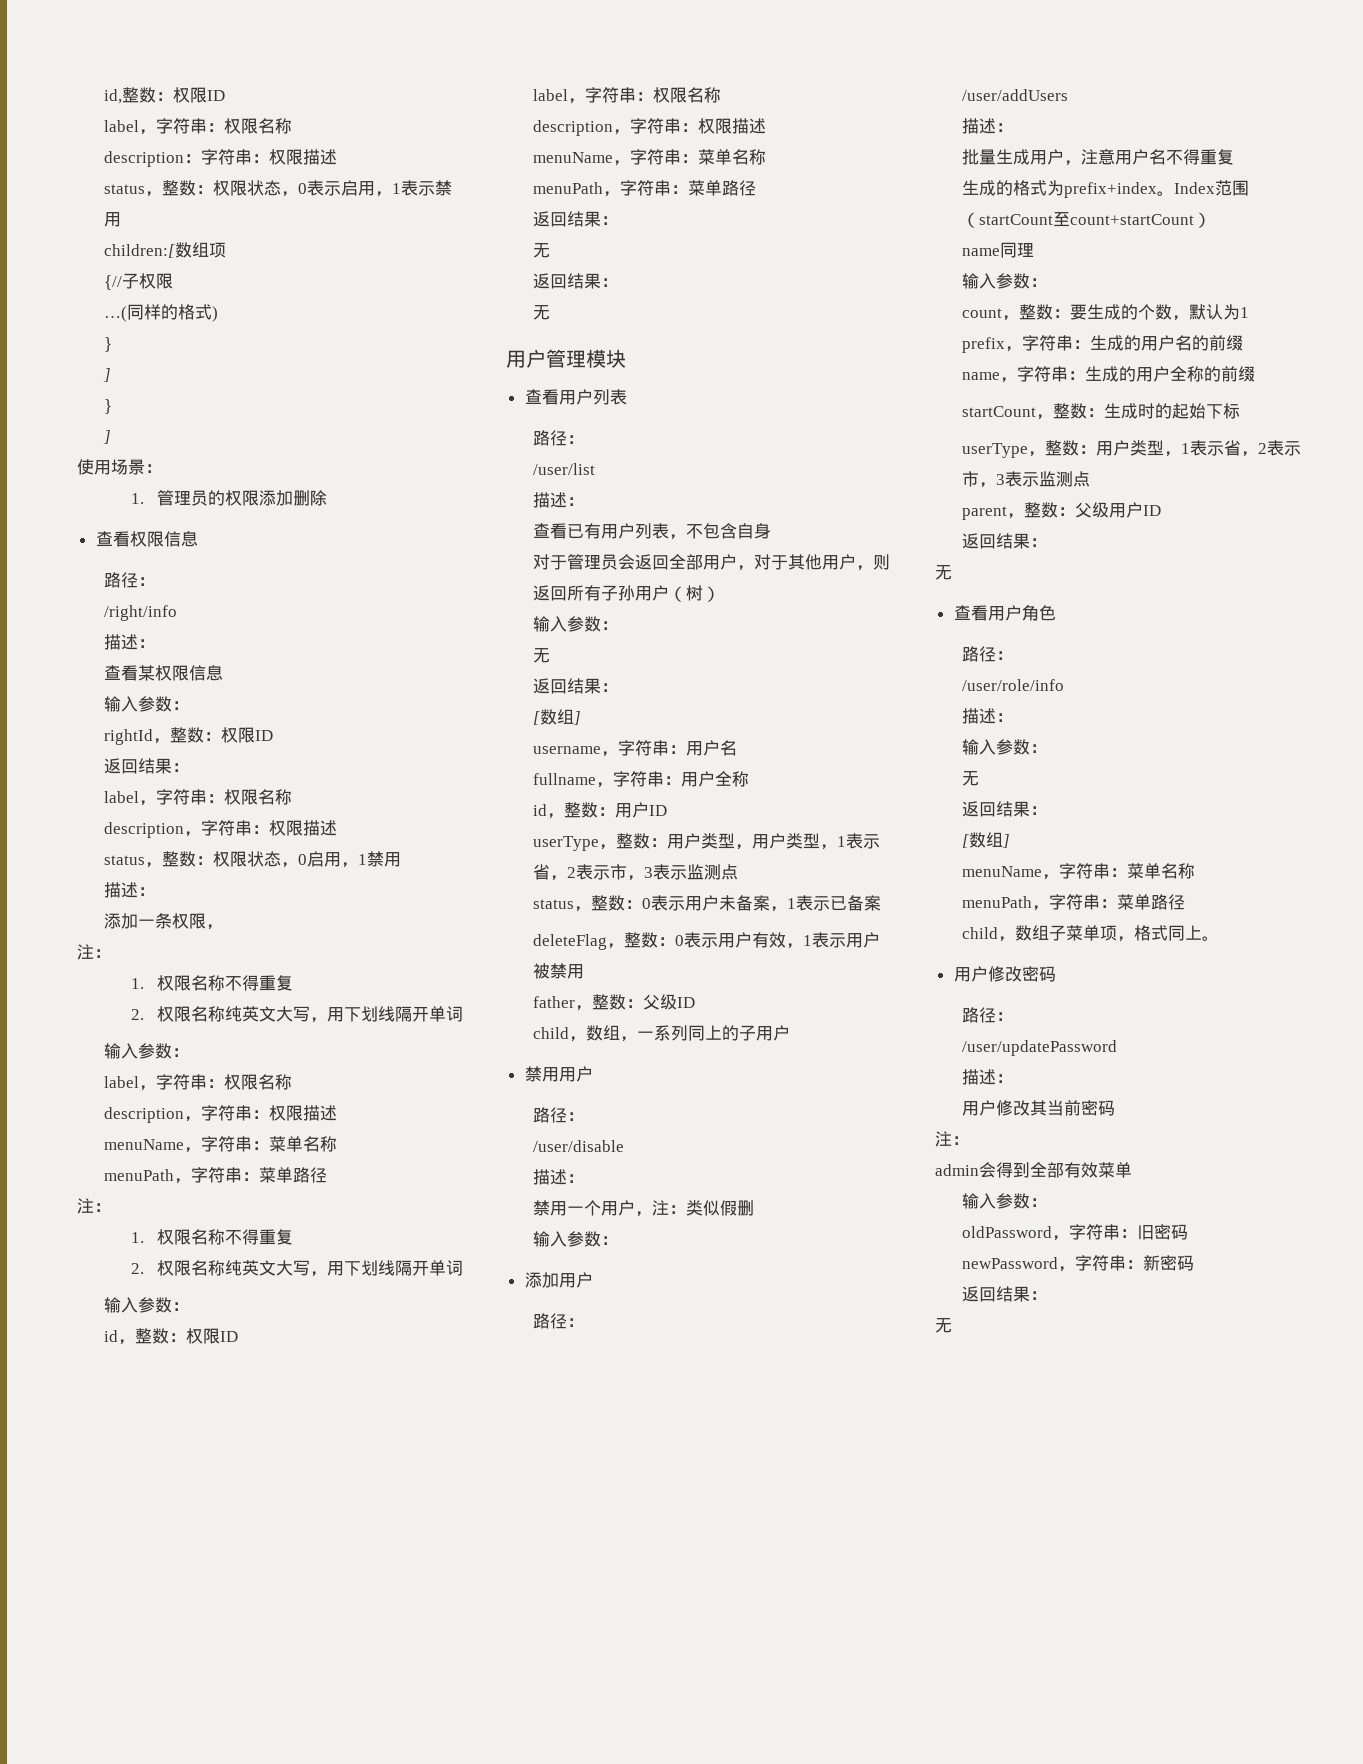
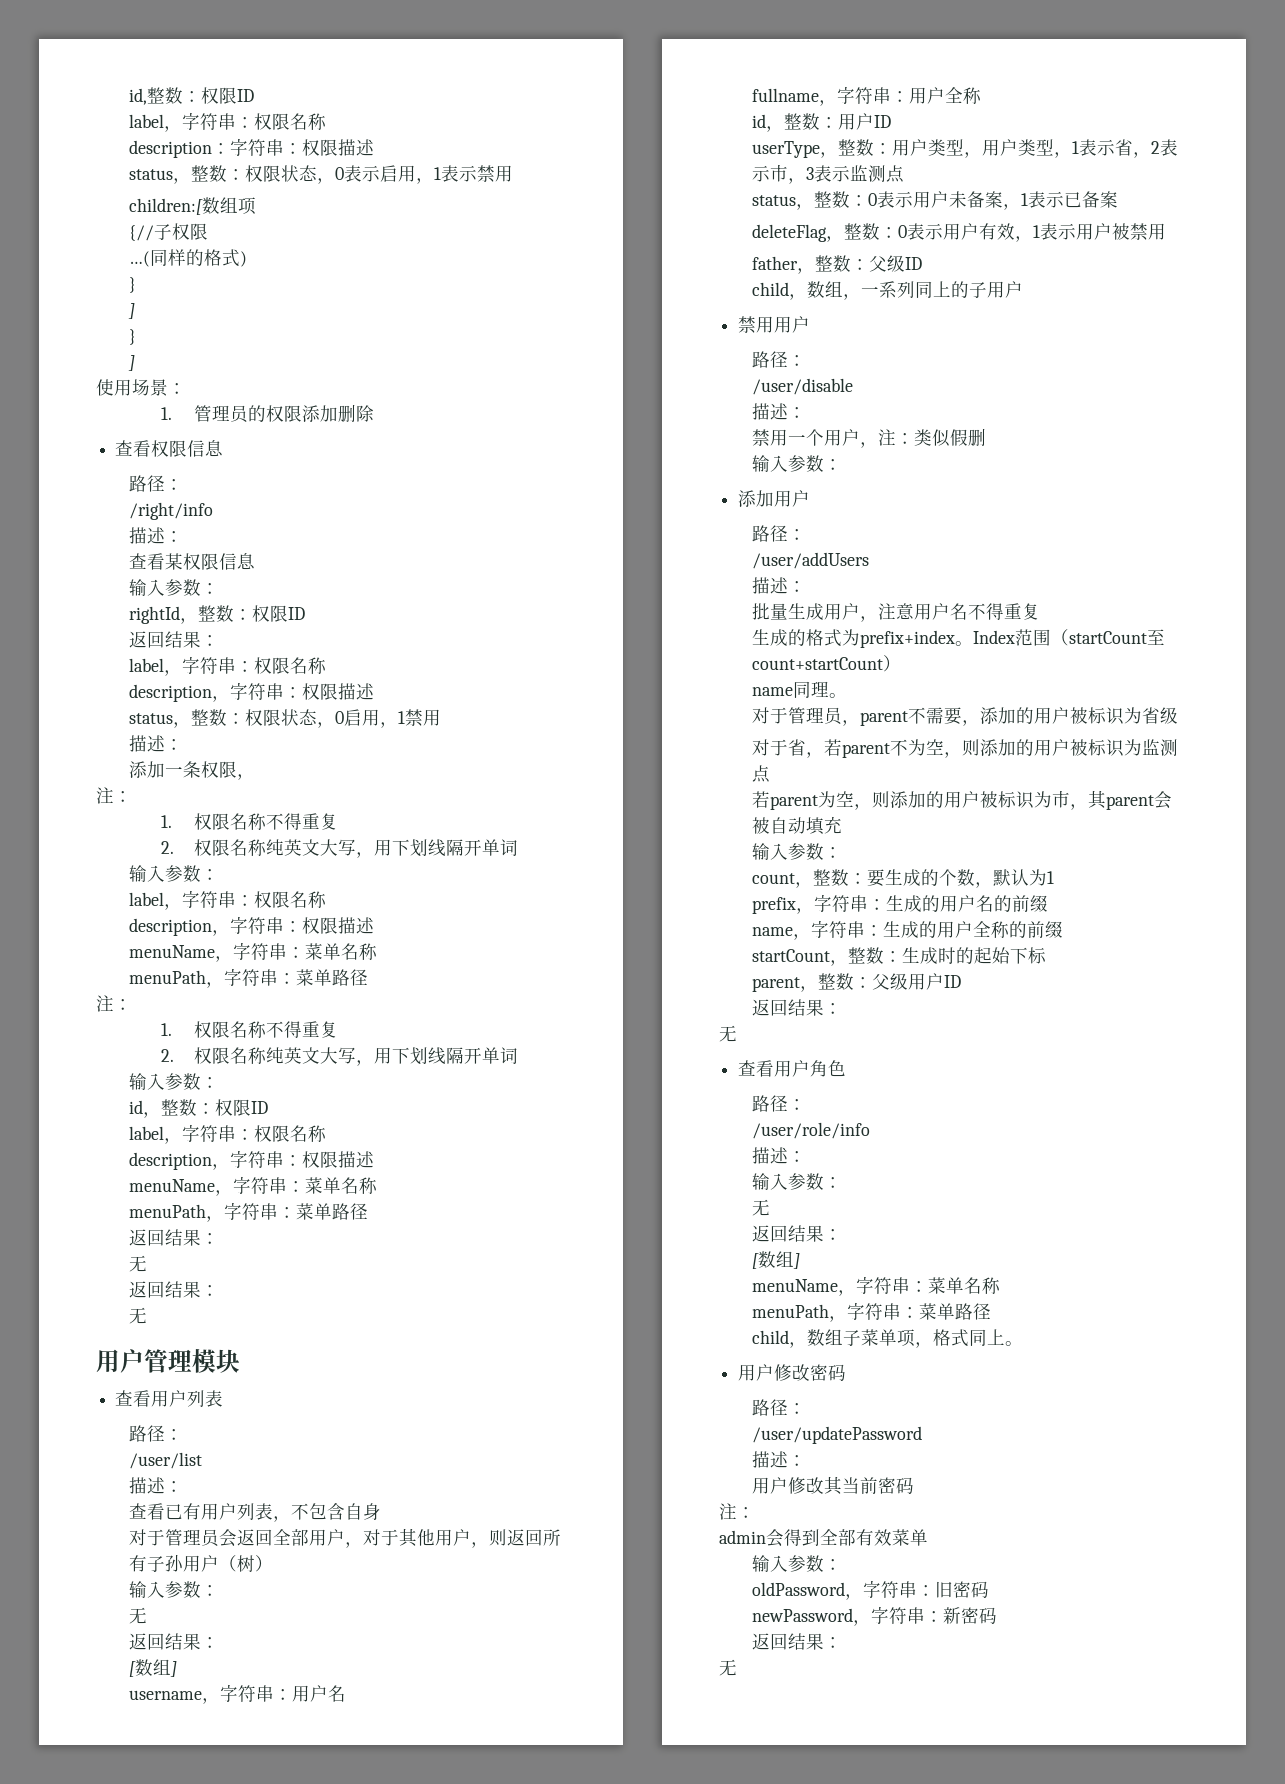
(1034, 249) none -> [828,693,847,698] [751,707,1178,726] [751,739,1178,758] [751,765,770,783] [751,790,1172,810] [751,816,842,835] 。 // 对于管理员，parent不需要，添加的用户被标识为省级 // 对于省，若parent不为空，则添加的用户被标识为监测点 // 若parent为空，则添加的用户被标识为市，其parent会被自动填充
[961,440,1301,458] [961,471,1090,488] // userType，整数：用户类型，1表示省，2表示市，3表示监测点 -> (1046, 955) none

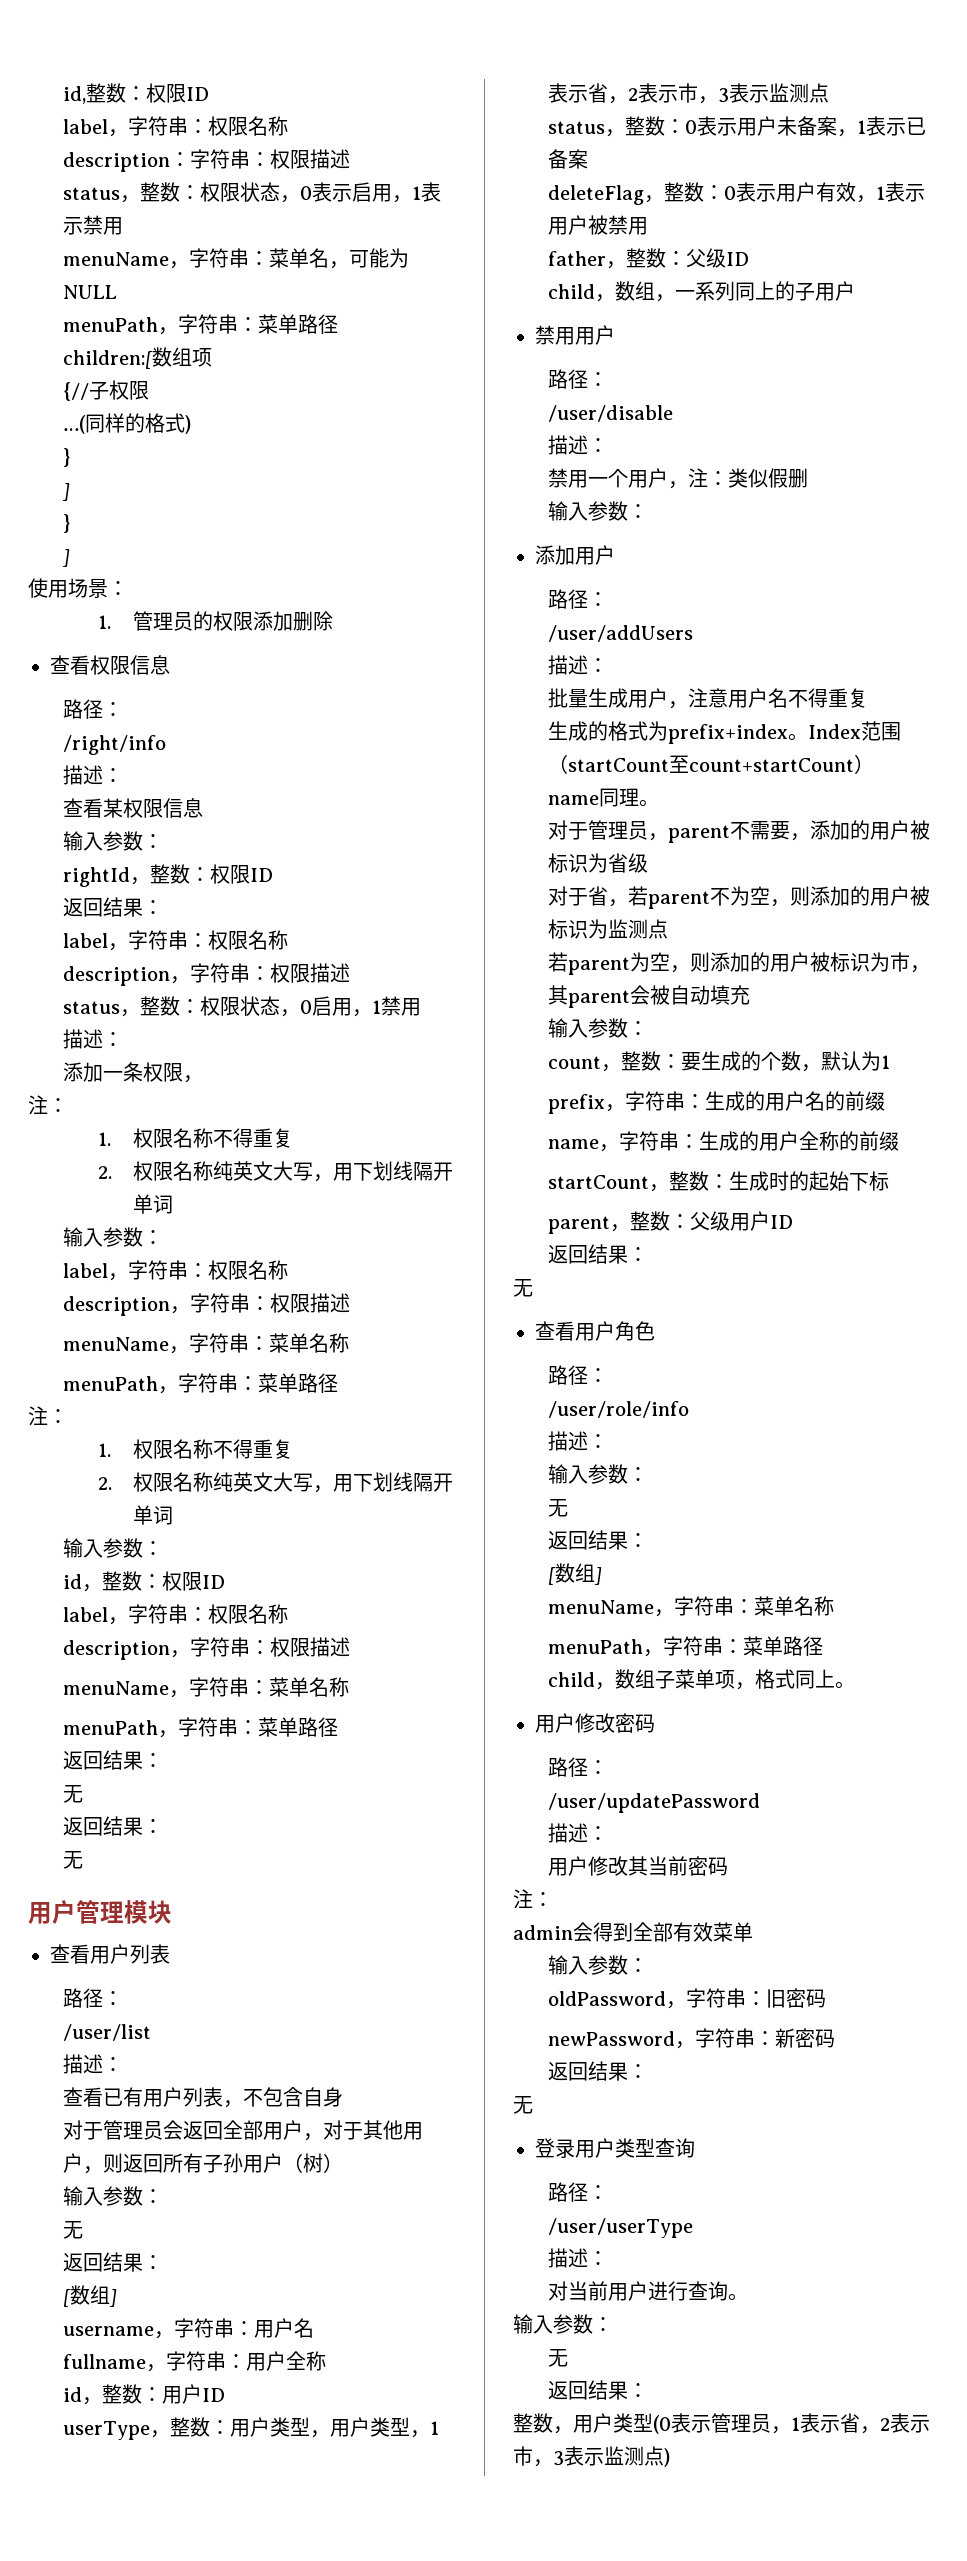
(513, 173) none -> [63,248,410,269] [63,285,118,299] [63,314,339,335] // menuName，字符串：菜单名，可能为NULL // menuPath，字符串：菜单路径
(737, 1667) none -> [535,2138,695,2158] [548,2182,609,2202] [548,2218,694,2238] [548,2248,609,2268] [548,2281,749,2301] [513,2314,613,2334] [548,2349,569,2367] [548,2380,649,2400] [513,2413,930,2434] [513,2446,670,2467] // 登录用户类型查询 // 路径： // /user/userType // 描述： // 对当前用户进行查询。 // 输入参数： // 无 // 返回结果： // 整数，用户类型(0表示管理员，1表示省，2表示市，3表示监测点)

